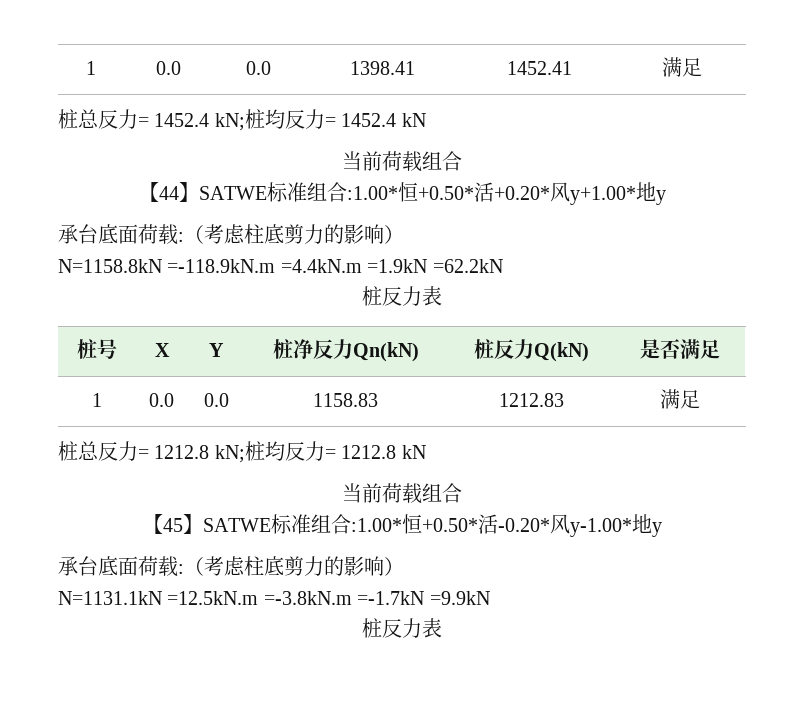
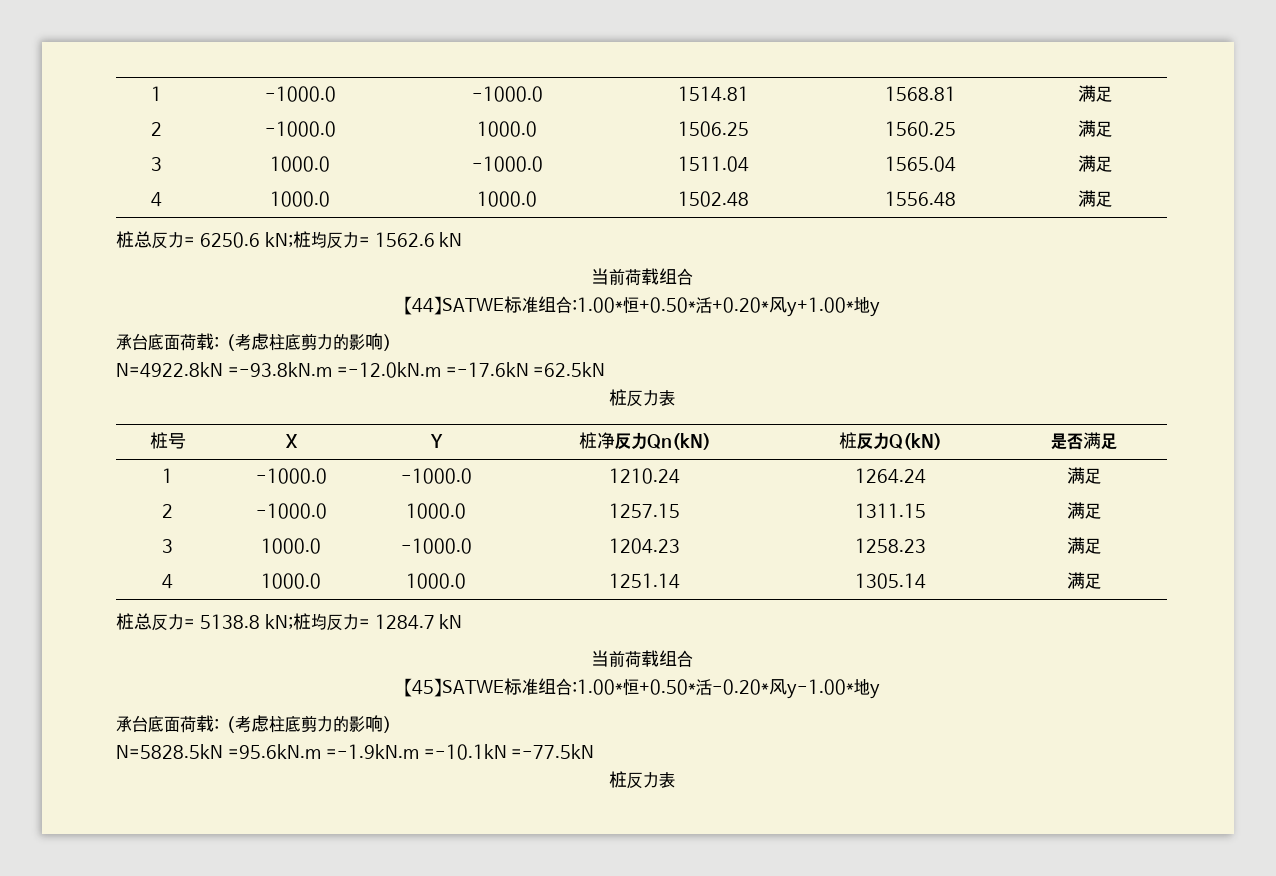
[86,61,96,75] [156,61,181,75] [246,61,271,75] [349,61,415,75] [506,61,572,75] [661,57,702,77] [58,109,397,131] 1 | 0.0 | 0.0 | 1398.41 | 1452.41 | 满足 // 桩总反力= 1452.4 kN;桩均反力= 1452.4 -> [151,86,162,101] [264,86,336,102] [471,86,543,102] [678,86,749,102] [884,86,956,101] [1078,85,1112,102] [151,122,162,136] [264,121,336,137] [477,121,537,137] [678,121,749,137] [884,121,956,137] [1078,120,1112,137] [151,157,162,171] [270,156,330,172] [471,156,543,172] [678,156,749,172] [884,156,956,172] [1078,155,1112,172] [151,192,162,207] [270,191,330,207] [477,191,537,207] [678,191,749,207] [884,191,956,207] [1078,190,1112,207] [116,231,435,249] 1 | -1000.0 | -1000.0 | 1514.81 | 1568.81 | 满足 // 2 | -1000.0 | 1000.0 | 1506.25 | 1560.25 | 满足 // 3 | 1000.0 | -1000.0 | 1511.04 | 1565.04 | 满足 // 4 | 1000.0 | 1000.0 | 1502.48 | 1556.48 | 满足 // 桩总反力= 6250.6 kN;桩均反力= 1562.6
[58,259,503,273] N=1158.8kN =-118.9kN.m =4.4kN.m =1.9kN =62.2kN -> [116,362,606,378] N=4922.8kN =-93.8kN.m =-12.0kN.m =-17.6kN =62.5kN
[149,393,174,407] [203,393,229,407] [313,393,378,407] [498,393,564,407] [660,389,700,409] [58,441,397,463] 0.0 | 0.0 | 1158.83 | 1212.83 | 满足 // 桩总反力= 1212.8 kN;桩均反力= 1212.8 -> [255,468,327,484] [400,468,472,484] [609,468,680,484] [855,468,926,484] [1066,467,1101,484] [162,504,173,518] [255,503,327,519] [406,503,466,519] [609,503,680,518] [855,503,926,518] [1066,502,1101,519] [162,539,173,553] [261,538,321,554] [400,538,472,554] [609,538,680,554] [855,538,926,553] [1066,537,1101,554] [162,574,173,589] [261,573,321,589] [406,573,466,589] [609,573,680,589] [855,573,926,589] [1066,572,1101,589] [116,613,435,631] -1000.0 | -1000.0 | 1210.24 | 1264.24 | 满足 // 2 | -1000.0 | 1000.0 | 1257.15 | 1311.15 | 满足 // 3 | 1000.0 | -1000.0 | 1204.23 | 1258.23 | 满足 // 4 | 1000.0 | 1000.0 | 1251.14 | 1305.14 | 满足 // 桩总反力= 5138.8 kN;桩均反力= 1284.7
[58,591,490,605] N=1131.1kN =12.5kN.m =-3.8kN.m =-1.7kN =9.9kN -> [116,744,595,760] N=5828.5kN =95.6kN.m =-1.9kN.m =-10.1kN =-77.5kN

